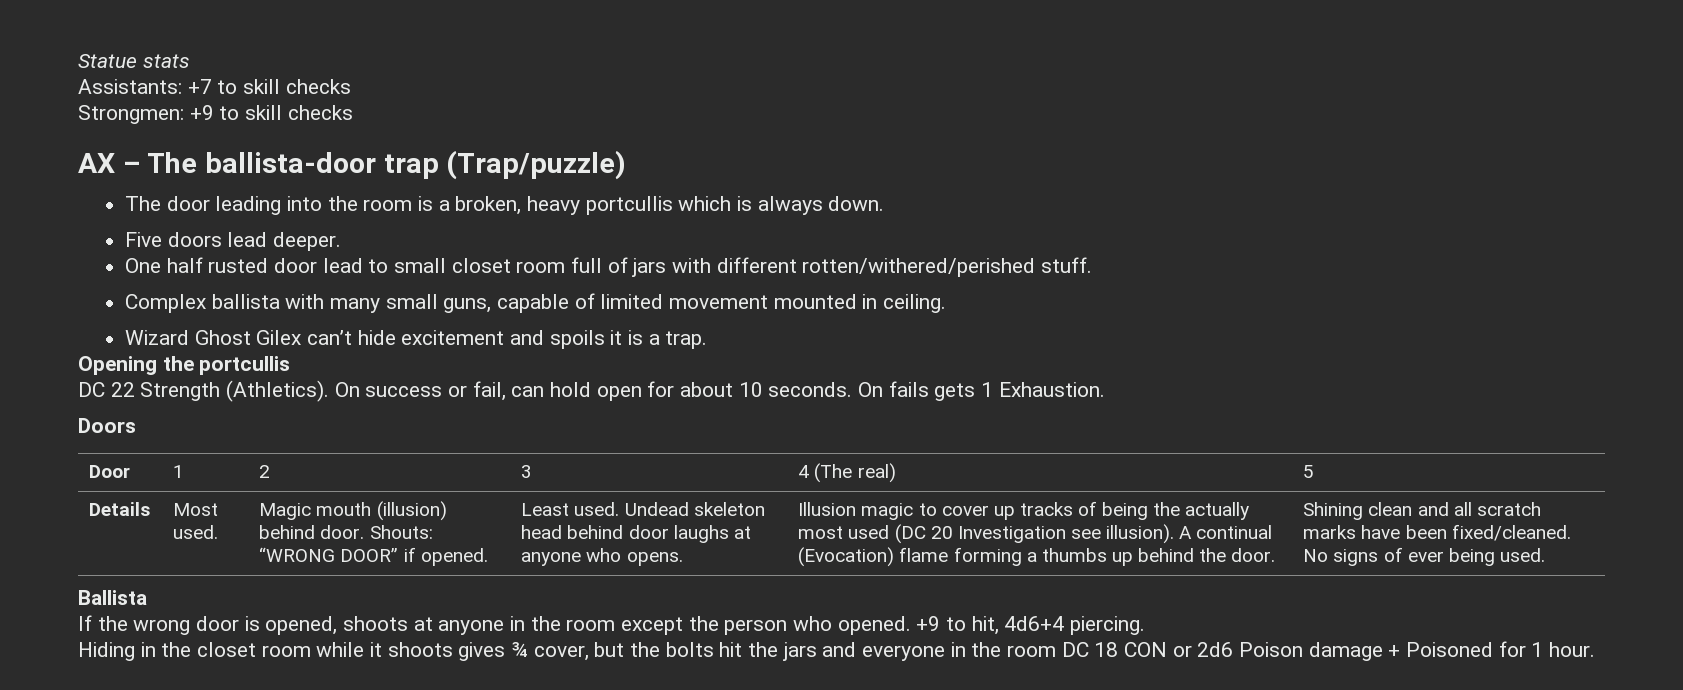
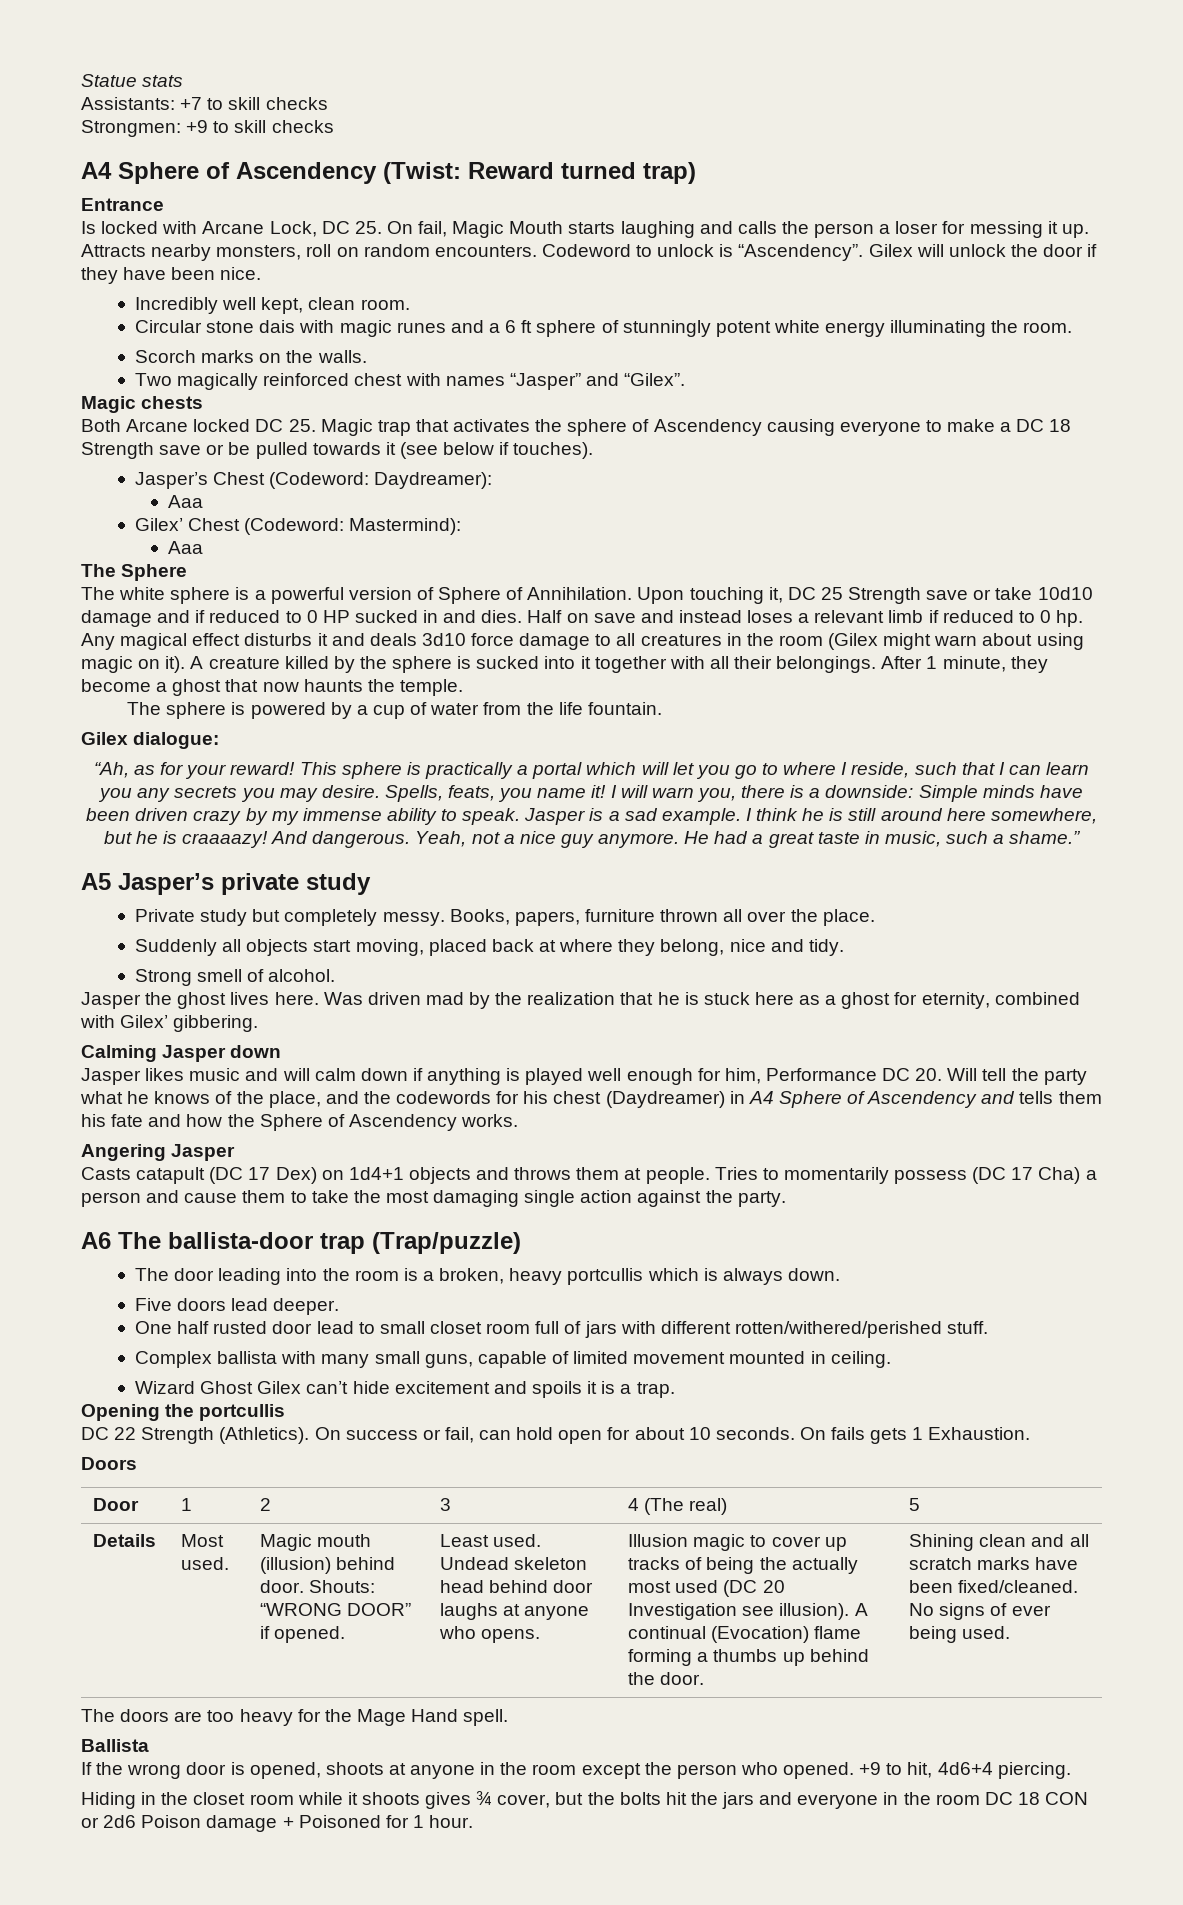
[78,153,140,173] AX – -> [81,162,696,184] [81,198,164,211] [81,221,1089,238] [81,244,1098,261] [81,267,262,284] [135,297,410,314] [135,320,1073,337] [135,350,367,363] [135,373,686,390] [81,396,204,413] [81,419,1072,436] [81,442,594,459] [135,472,493,489] [168,495,204,508] [135,518,462,535] [168,541,204,554] [81,564,188,581] [81,587,1093,604] [81,610,1084,627] [81,633,1084,650] [81,656,1048,673] [81,679,463,696] [127,702,662,719] [81,732,220,749] [93,762,1090,779] [98,785,1083,802] [86,808,1097,825] [103,831,1082,848] [81,873,371,895] [135,909,875,926] [135,939,844,956] [135,969,336,986] [81,992,1080,1009] [80,1015,259,1032] [81,1045,282,1062] [81,1068,1087,1085] [80,1091,1102,1108] [81,1114,519,1131] [81,1144,236,1161] [81,1167,1097,1184] [81,1190,786,1207] [81,1232,111,1249] A4 Sphere of Ascendency (Twist: Reward turned trap) // Entrance // Is locked with Arcane Lock, DC 25. On fail, Magic Mouth starts laughing and calls the person a loser for messing it up. Attracts nearby monsters, roll on random encounters. Codeword to unlock is “Ascendency”. Gilex will unlock the door if they have been nice. // Incredibly well kept, clean room. // Circular stone dais with magic runes and a 6 ft sphere of stunningly potent white energy illuminating the room. // Scorch marks on the walls. // Two magically reinforced chest with names “Jasper” and “Gilex”. // Magic chests // Both Arcane locked DC 25. Magic trap that activates the sphere of Ascendency causing everyone to make a DC 18 Strength save or be pulled towards it (see below if touches). // Jasper’s Chest (Codeword: Daydreamer): // Aaa // Gilex’ Chest (Codeword: Mastermind): // Aaa // The Sphere // The white sphere is a powerful version of Sphere of Annihilation. Upon touching it, DC 25 Strength save or take 10d10 damage and if reduced to 0 HP sucked in and dies. Half on save and instead loses a relevant limb if reduced to 0 hp. Any magical effect disturbs it and deals 3d10 force damage to all creatures in the room (Gilex might warn about using magic on it). A creature killed by the sphere is sucked into it together with all their belongings. After 1 minute, they become a ghost that now haunts the temple. // The sphere is powered by a cup of water from the life fountain. // Gilex dialogue: // “Ah, as for your reward! This sphere is practically a portal which will let you go to where I reside, such that I can learn you any secrets you may desire. Spells, feats, you name it! I will warn you, there is a downside: Simple minds have been driven crazy by my immense ability to speak. Jasper is a sad example. I think he is still around here somewhere, but he is craaaazy! And dangerous. Yeah, not a nice guy anymore. He had a great taste in music, such a shame.” // A5 Jasper’s private study // Private study but completely messy. Books, papers, furniture thrown all over the place. // Suddenly all objects start moving, placed back at where they belong, nice and tidy. // Strong smell of alcohol. // Jasper the ghost lives here. Was driven mad by the realization that he is stuck here as a ghost for eternity, combined with Gilex’ gibbering. // Calming Jasper down // Jasper likes music and will calm down if anything is played well enough for him, Performance DC 20. Will tell the party what he knows of the place, and the codewords for his chest (Daydreamer) in A4 Sphere of Ascendency and tells them his fate and how the Sphere of Ascendency works. // Angering Jasper // Casts catapult (DC 17 Dex) on 1d4+1 objects and throws them at people. Tries to momentarily possess (DC 17 Cha) a person and cause them to take the most damaging single action against the party. // A6
(1545, 555) none -> [81,1709,509,1726] // The doors are too heavy for the Mage Hand spell.

